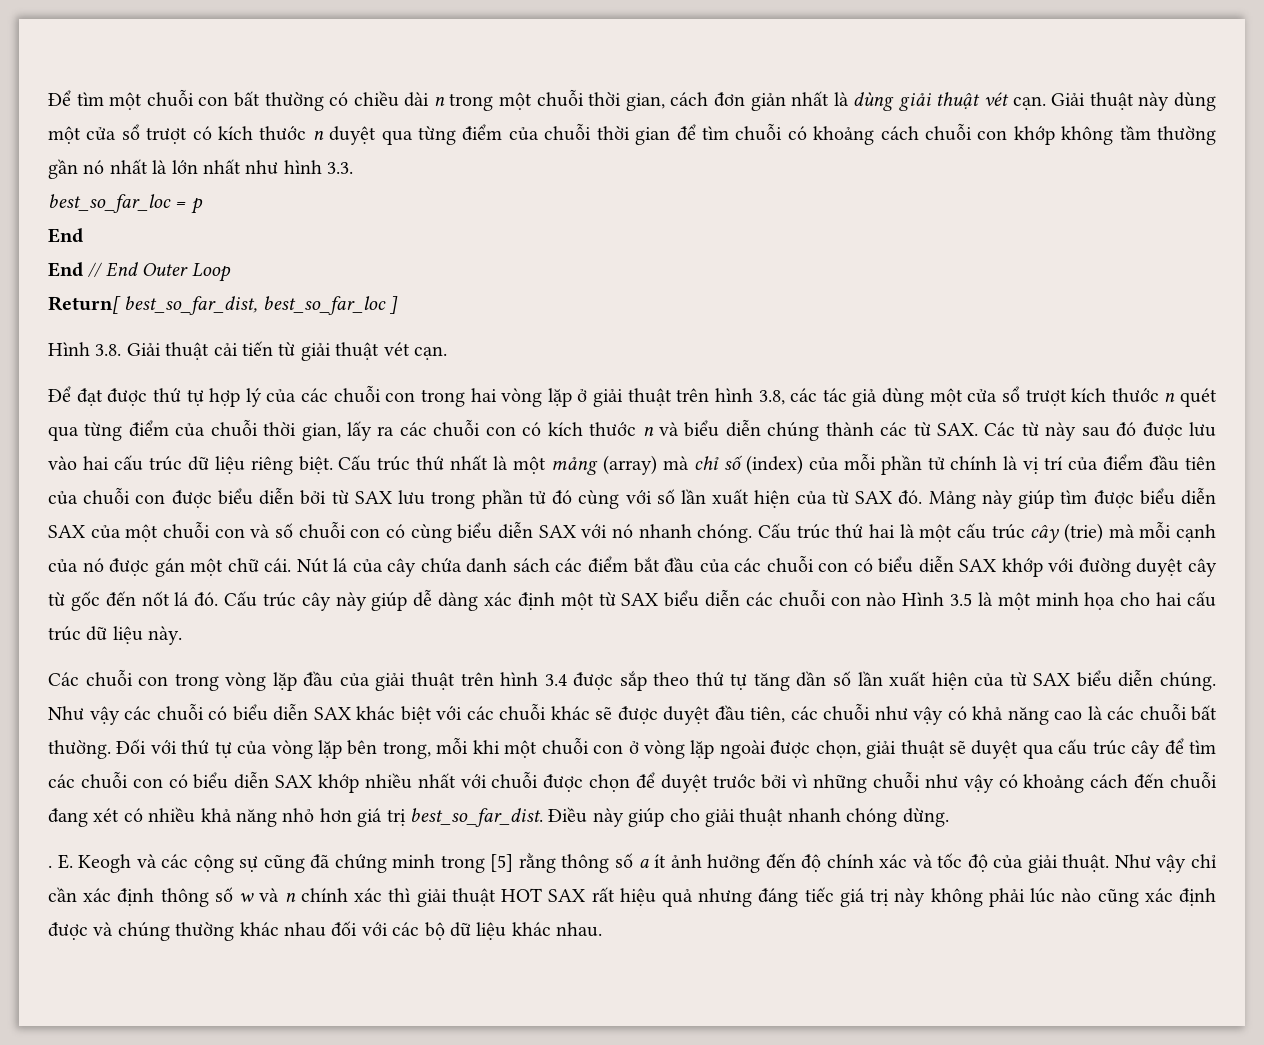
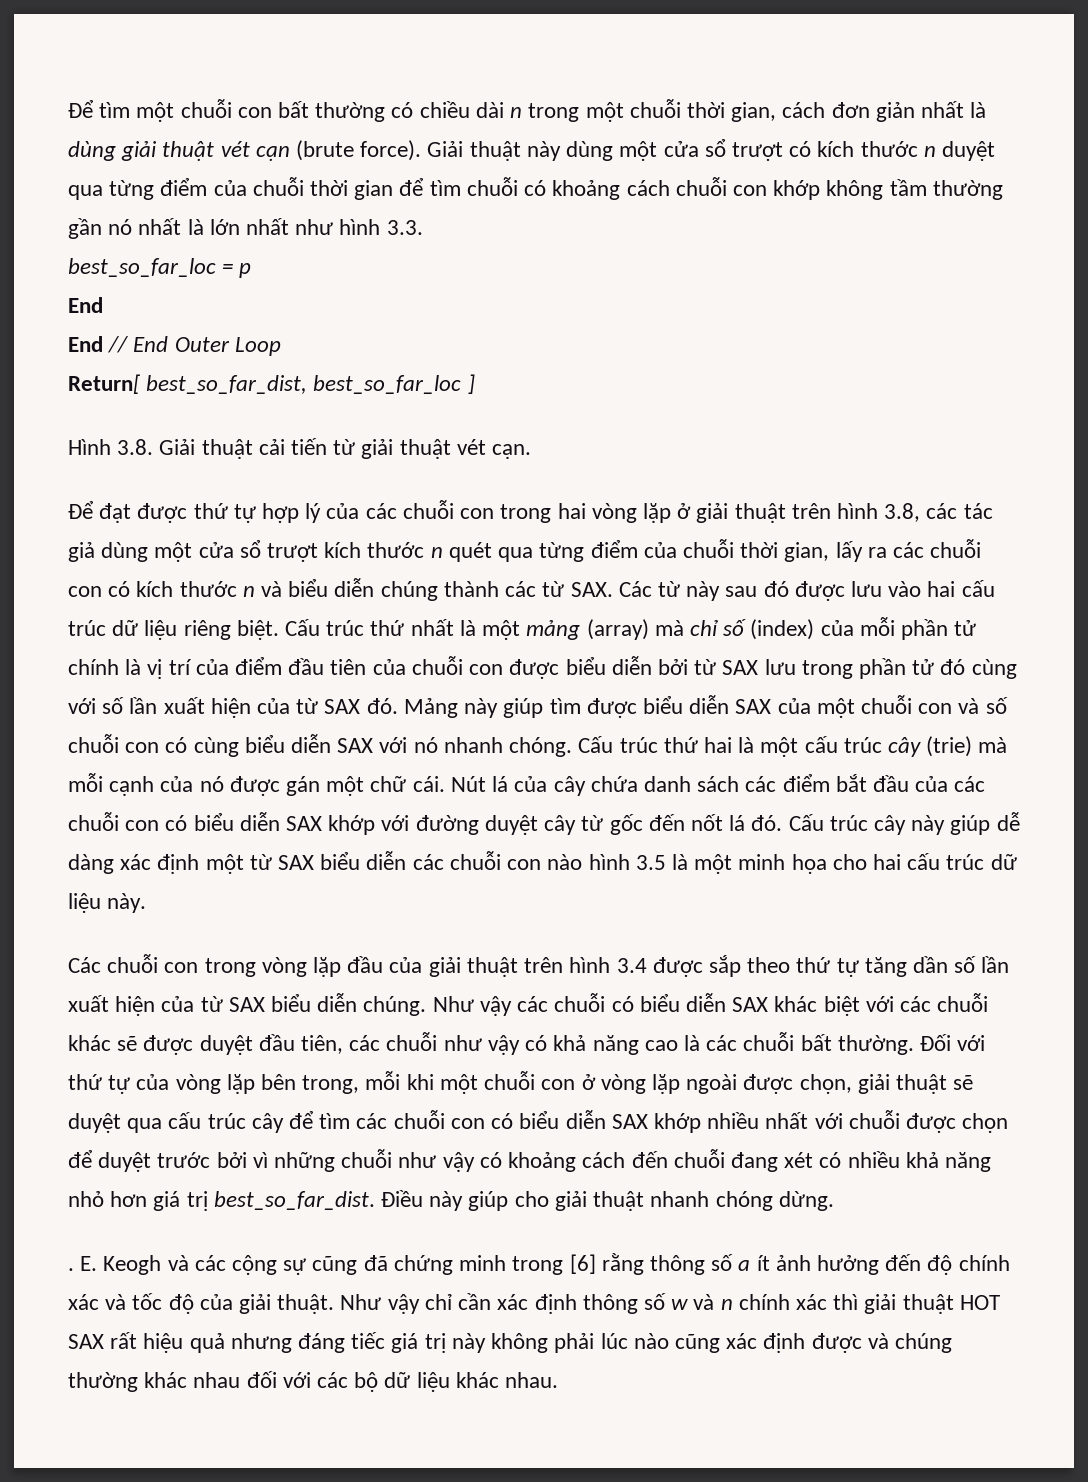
[1012,96,1046,110] cạn. -> [255,140,422,161] cạn (brute force).
[902,592,945,606] Hình -> [588,854,630,870] hình
[490,854,514,872] [5] -> [569,1254,596,1274] [6]

